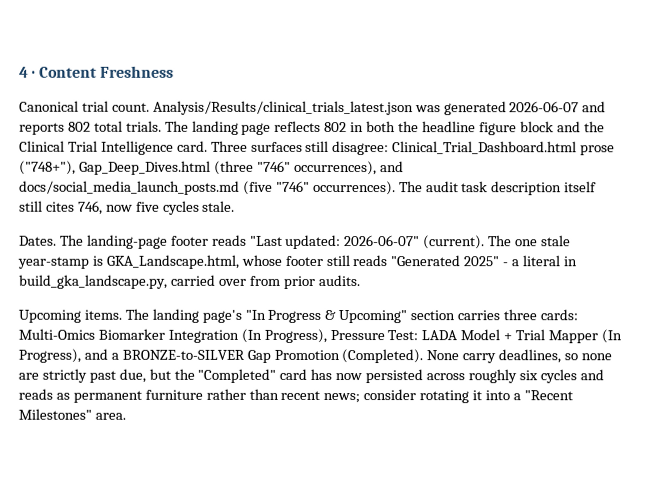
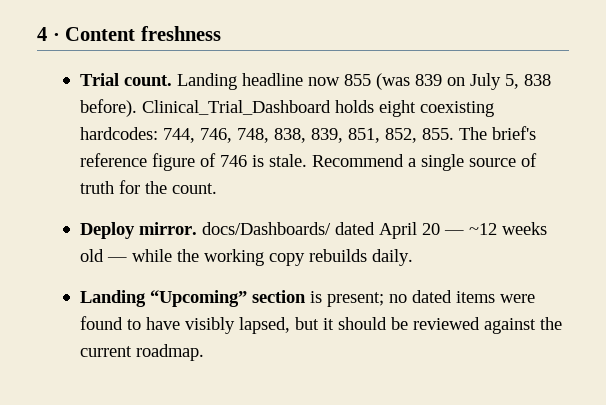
[99,65,174,78] [19,100,607,116] [19,120,605,136] [19,140,616,156] [19,160,404,176] [19,180,598,196] [19,200,236,215] [18,234,572,250] [17,254,577,269] [18,274,360,289] [18,308,578,324] [18,328,622,344] [18,348,613,364] [18,368,604,384] [18,388,573,404] [18,408,126,420] Freshness // Canonical trial count. Analysis/Results/clinical_trials_latest.json was generated 2026-06-07 and reports 802 total trials. The landing page reflects 802 in both the headline figure block and the Clinical Trial Intelligence card. Three surfaces still disagree: Clinical_Trial_Dashboard.html prose ("748+"), Gap_Deep_Dives.html (three "746" occurrences), and docs/social_media_launch_posts.md (five "746" occurrences). The audit task description itself still cites 746, now five cycles stale. // Dates. The landing-page footer reads "Last updated: 2026-06-07" (current). The one stale year-stamp is GKA_Landscape.html, whose footer still reads "Generated 2025" - a literal in build_gka_landscape.py, carried over from prior audits. // Upcoming items. The landing page's "In Progress & Upcoming" section carries three cards: Multi-Omics Biomarker Integration (In Progress), Pressure Test: LADA Model + Trial Mapper (In Progress), and a BRONZE-to-SILVER Gap Promotion (Completed). None carry deadlines, so none are strictly past due, but the "Completed" card has now persisted across roughly six cycles and reads as permanent furniture rather than recent news; consider rotating it into a "Recent Milestones" area. -> [140,26,221,41] [79,73,551,90] [79,99,494,117] [79,126,536,143] [79,153,537,171] [79,180,217,194] [79,222,547,239] [79,249,413,266] [79,290,535,307] [79,316,562,334] [79,344,204,361] freshness // Trial count. Landing headline now 855 (was 839 on July 5, 838 before). Clinical_Trial_Dashboard holds eight coexisting hardcodes: 744, 746, 748, 838, 839, 851, 852, 855. The brief's reference figure of 746 is stale. Recommend a single source of truth for the count. // Deploy mirror. docs/Dashboards/ dated April 20 — ~12 weeks old — while the working copy rebuilds daily. // Landing “Upcoming” section is present; no dated items were found to have visibly lapsed, but it should be reviewed against the current roadmap.

